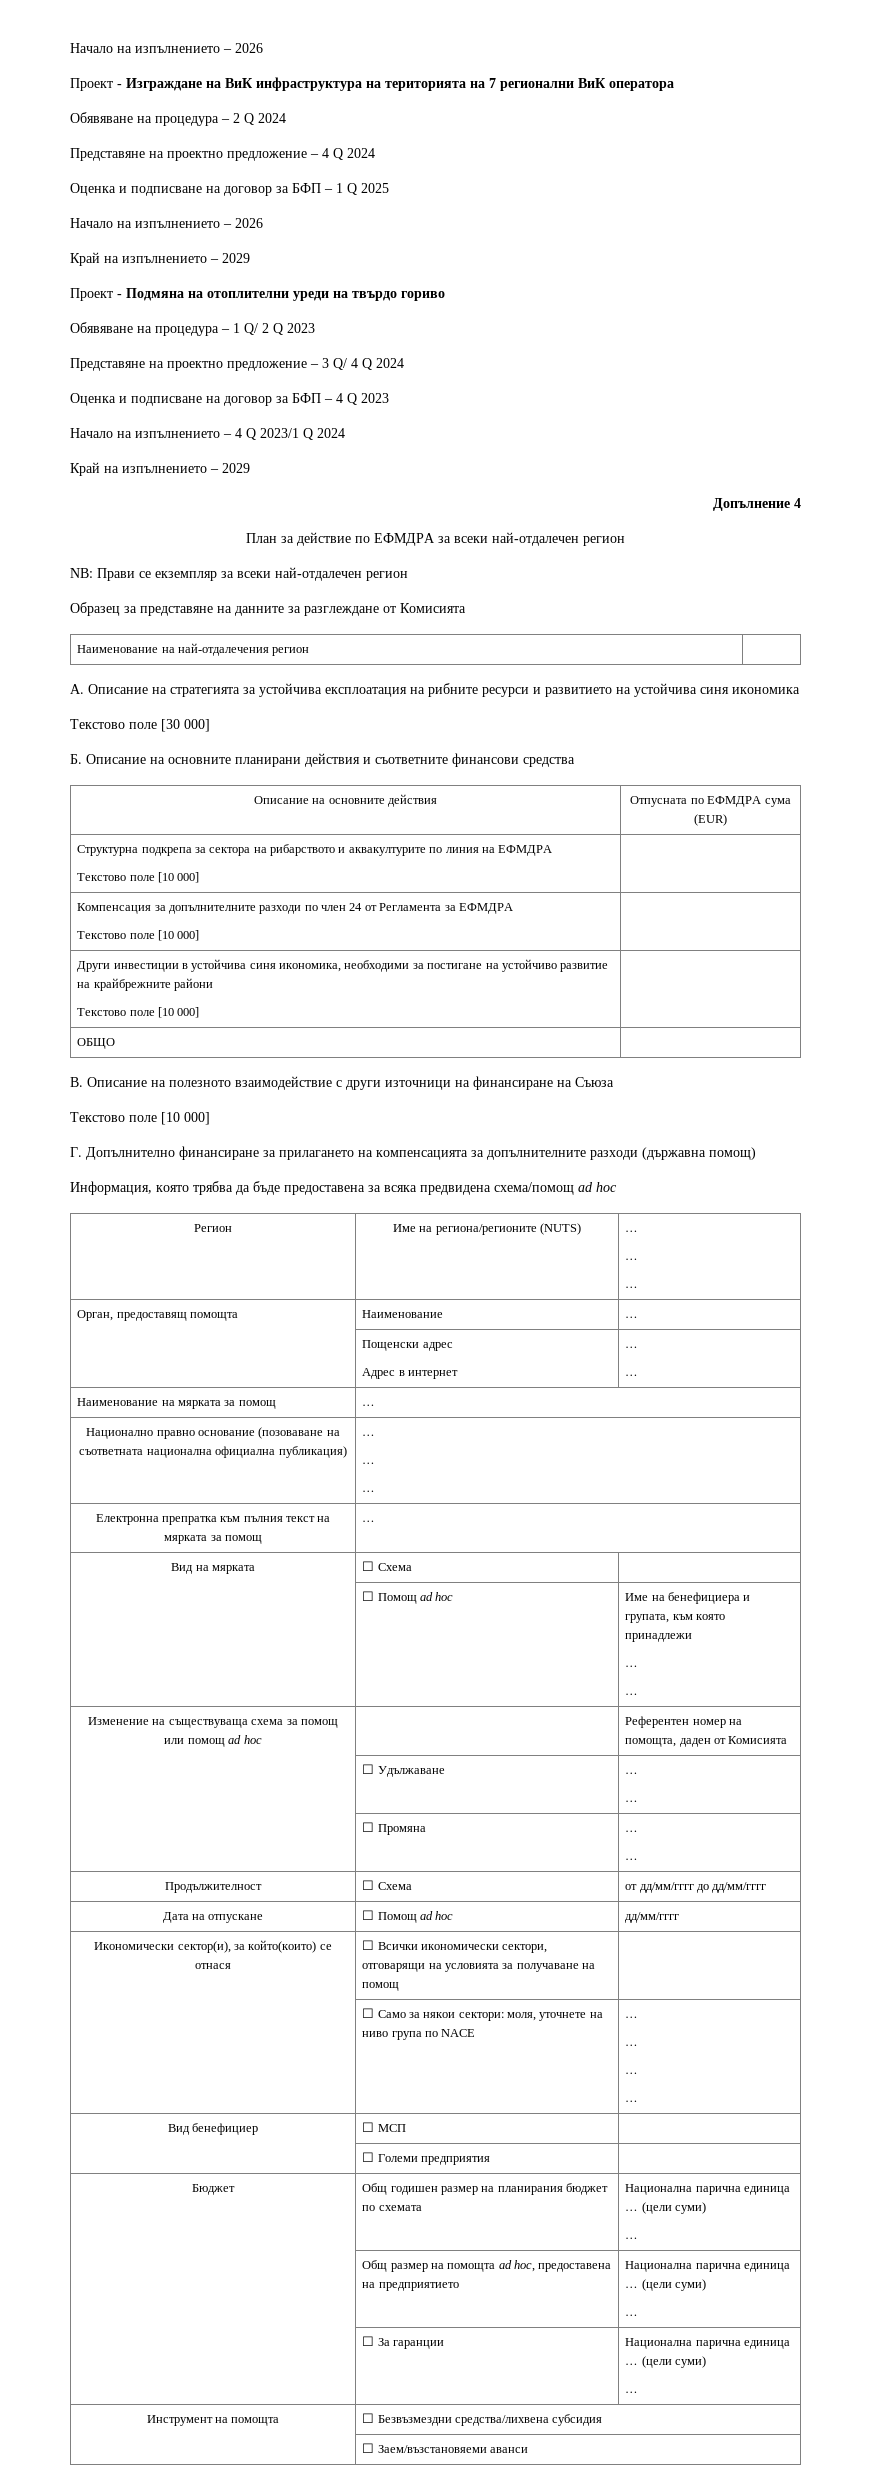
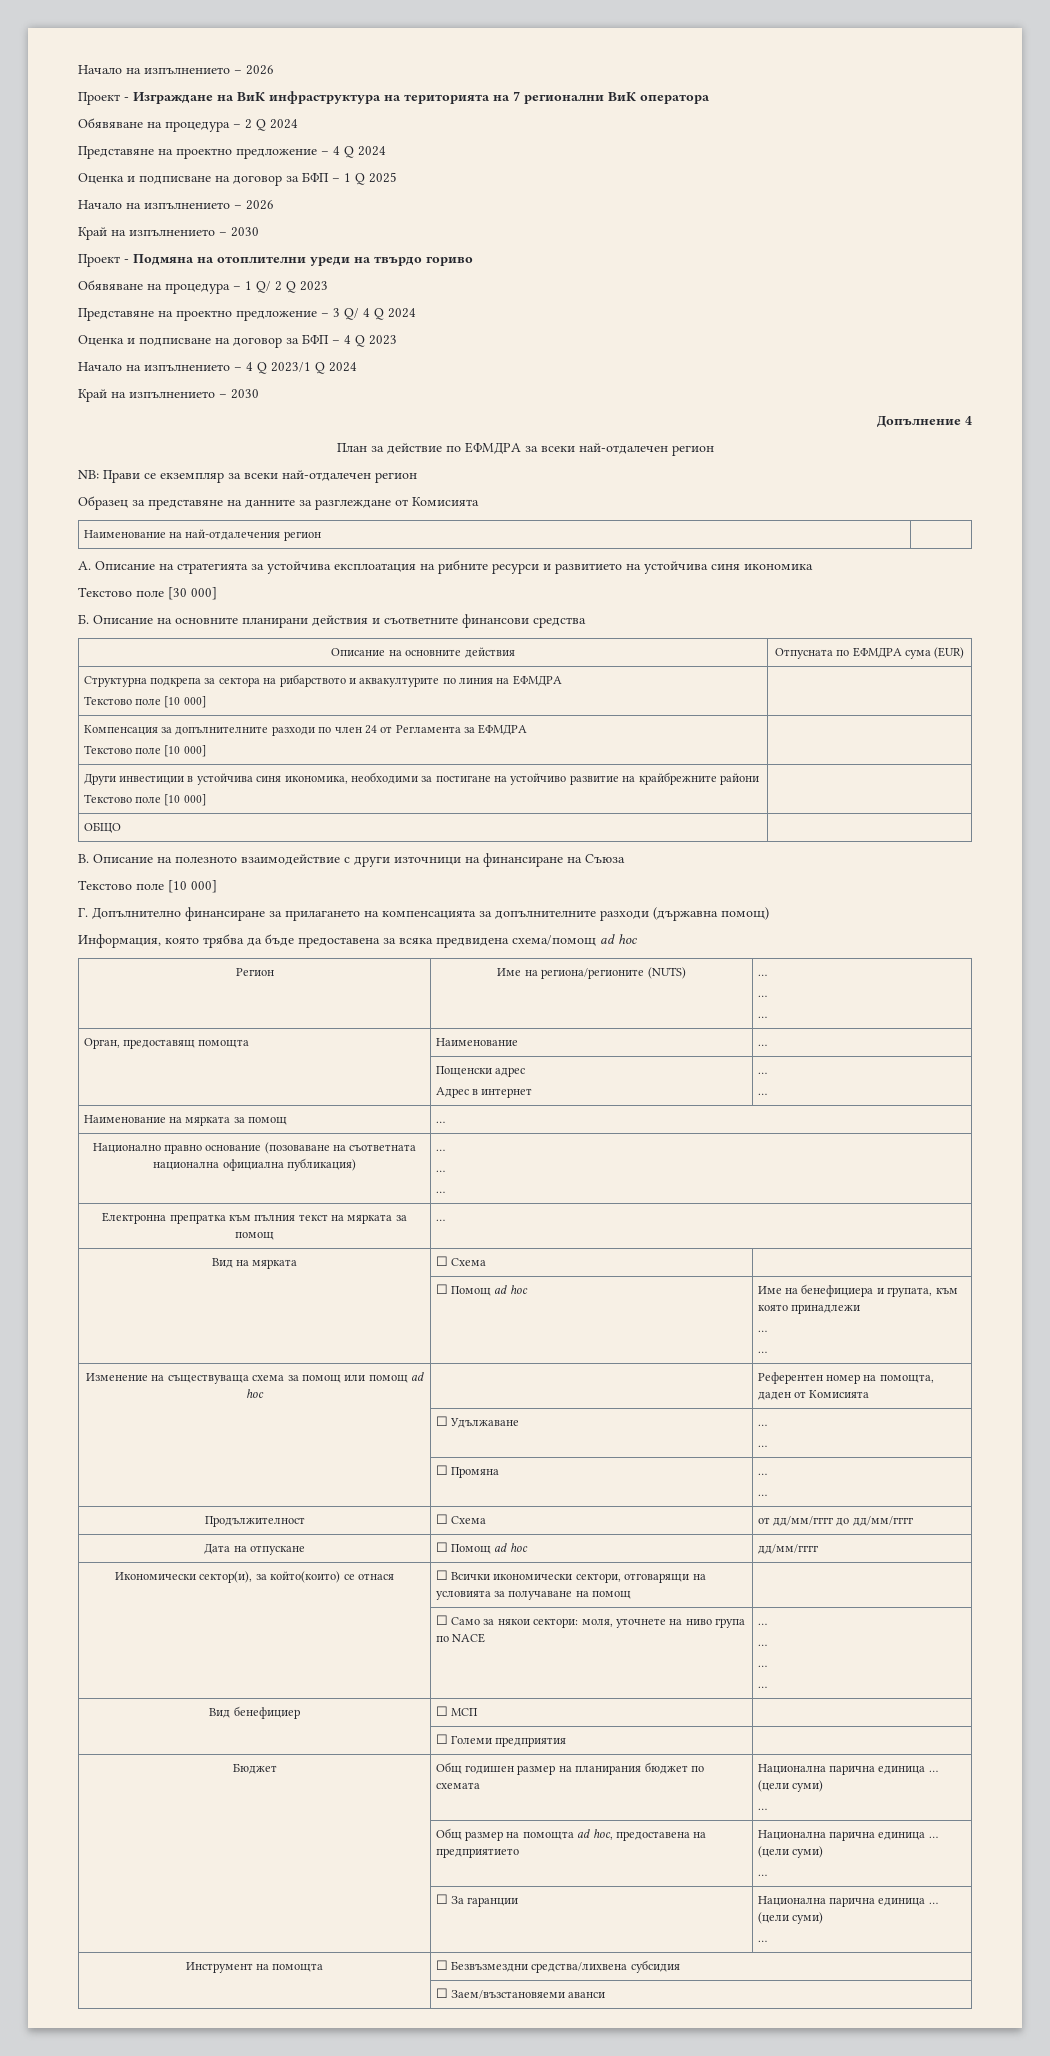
[222,253,250,263] 2029 -> [231,227,259,237] 2030
[222,463,250,473] 2029 -> [231,389,259,399] 2030

